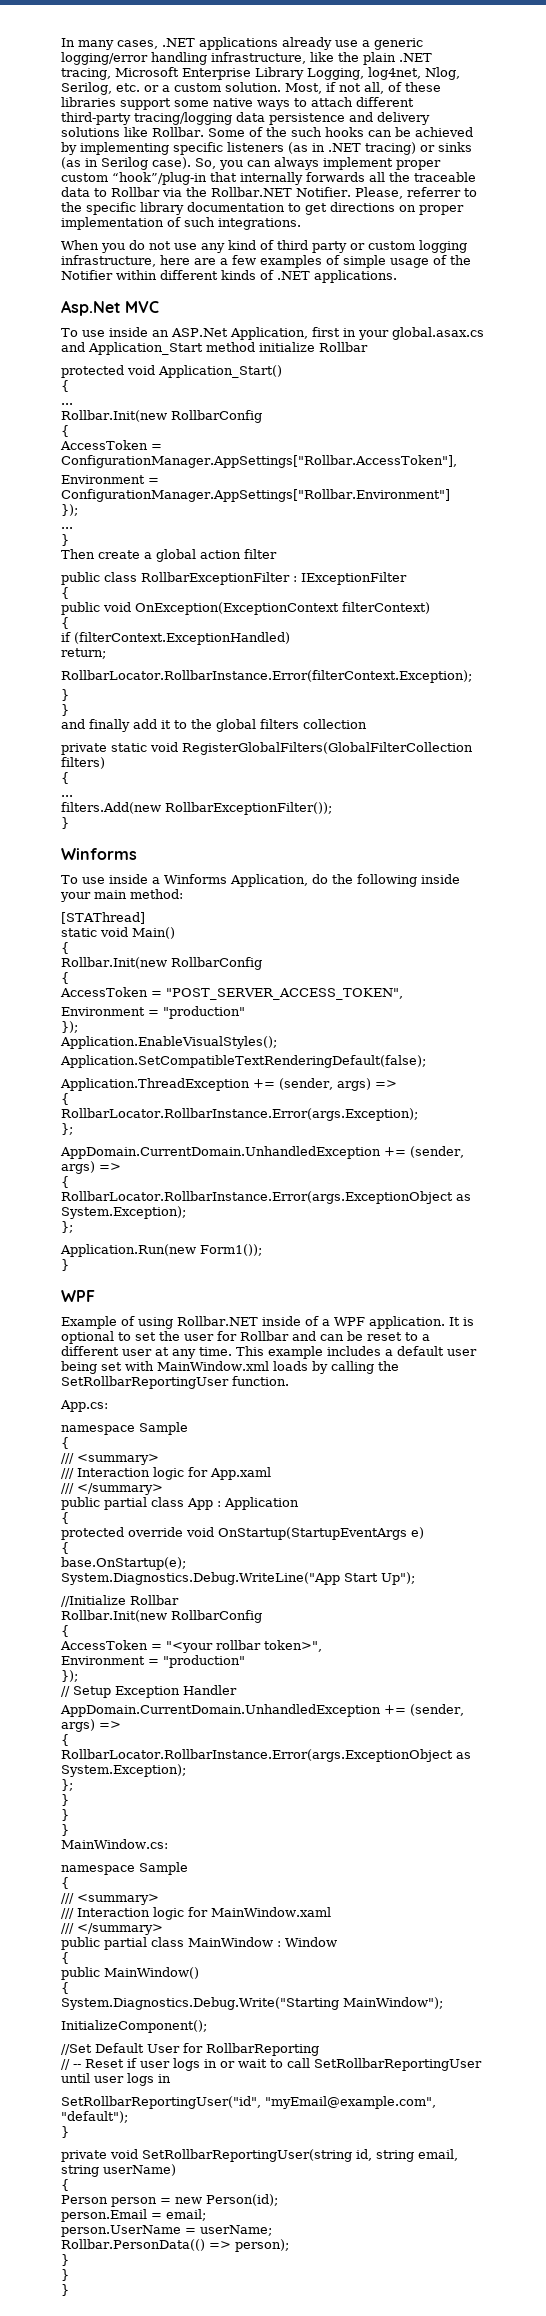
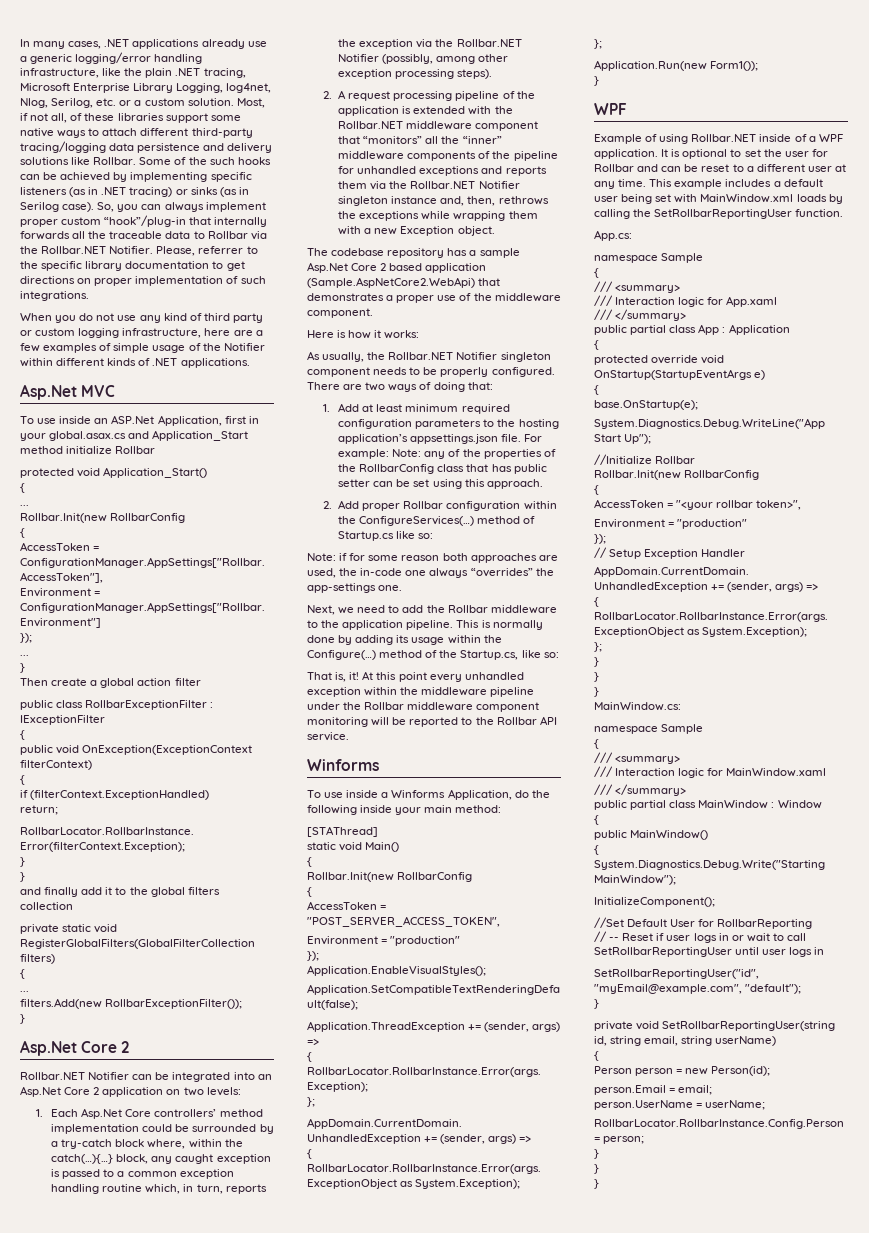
(69, 823) none -> [20,1040,130,1056] [20,1072,272,1082] [20,1086,241,1097] [35,1108,263,1119] [51,1124,274,1134] [51,1139,243,1149] [51,1154,271,1164] [51,1169,234,1179] [51,1184,267,1194] [338,39,522,49] [338,54,509,64] [338,69,493,79] [322,90,535,101] [338,106,513,116] [338,121,539,131] [338,136,502,144] [338,151,558,161] [338,166,547,176] [338,181,520,190] [338,196,549,206] [338,211,538,221] [338,226,495,236] [307,248,520,258] [307,262,487,273] [307,277,501,288] [307,293,561,303] [307,308,373,318] [307,330,420,339] [307,351,551,362] [307,367,555,377] [307,382,493,392] [322,403,510,414] [338,419,559,429] [338,434,543,444] [338,449,556,459] [338,464,547,474] [338,479,543,489] [322,500,557,511] [338,516,536,526] [338,531,434,541] [307,553,558,563] [307,568,554,578] [307,583,403,593] [307,605,557,615] [307,620,543,630] [307,635,502,645] [307,650,559,660] [307,671,524,682] [307,687,535,697] [307,702,540,712] [307,716,557,727] [307,732,349,741] // Asp.Net Core 2 // Rollbar.NET Notifier can be integrated into an Asp.Net Core 2 application on two levels: // 1. Each Asp.Net Core controllers’ method implementation could be surrounded by a try-catch block where, within the catch(…){…} block, any caught exception is passed to a common exception handling routine which, in turn, reports the exception via the Rollbar.NET Notifier (possibly, among other exception processing steps). // 2. A request processing pipeline of the application is extended with the Rollbar.NET middleware component that “monitors” all the “inner” middleware components of the pipeline for unhandled exceptions and reports them via the Rollbar.NET Notifier singleton instance and, then, rethrows the exceptions while wrapping them with a new Exception object. // The codebase repository has a sample Asp.Net Core 2 based application (Sample.AspNetCore2.WebApi) that demonstrates a proper use of the middleware component. // Here is how it works: // As usually, the Rollbar.NET Notifier singleton component needs to be properly configured. There are two ways of doing that: // 1. Add at least minimum required configuration parameters to the hosting application’s appsettings.json file. For example: Note: any of the properties of the RollbarConfig class that has public setter can be set using this approach. // 2. Add proper Rollbar configuration within the ConfigureServices(…) method of Startup.cs like so: // Note: if for some reason both approaches are used, the in-code one always “overrides” the app-settings one. // Next, we need to add the Rollbar middleware to the application pipeline. This is normally done by adding its usage within the Configure(…) method of the Startup.cs, like so: // That is, it! At this point every unhandled exception within the middleware pipeline under the Rollbar middleware component monitoring will be reported to the Rollbar API service.
[61,2239,289,2252] Rollbar.PersonData(() => person); -> [594,1119,844,1129] [594,1136,645,1144] RollbarLocator.RollbarInstance.Config.Person = person;

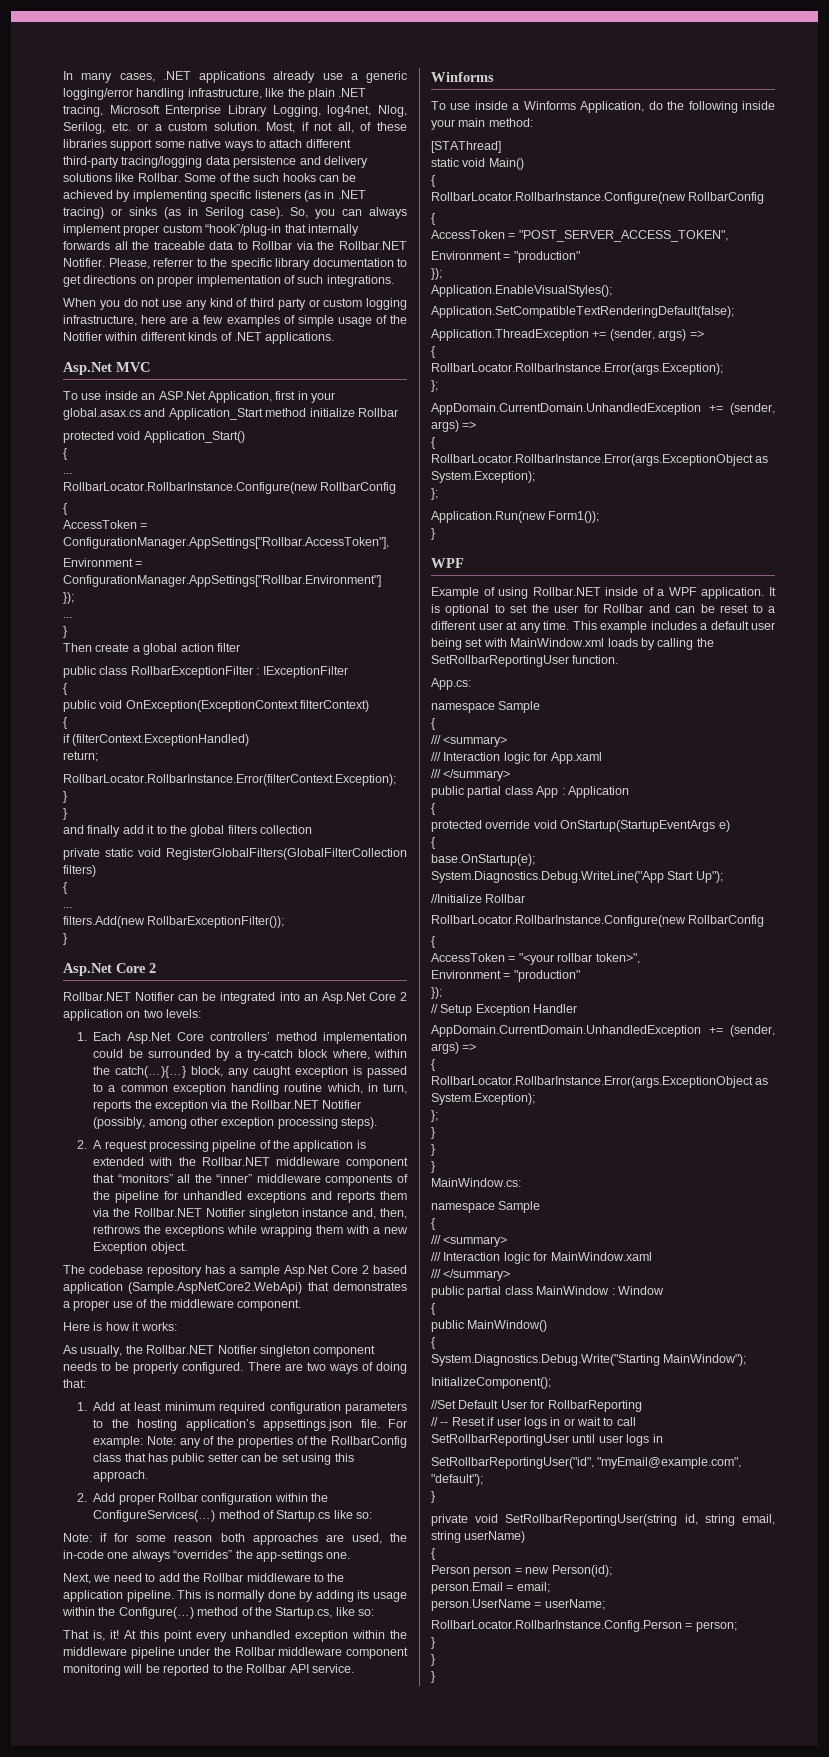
[20,513,107,523] Rollbar.Init(new -> [63,482,318,494] RollbarLocator.RollbarInstance.Configure(new
[307,872,394,882] Rollbar.Init(new -> [431,192,686,204] RollbarLocator.RollbarInstance.Configure(new
[594,470,681,480] Rollbar.Init(new -> [431,915,686,927] RollbarLocator.RollbarInstance.Configure(new

